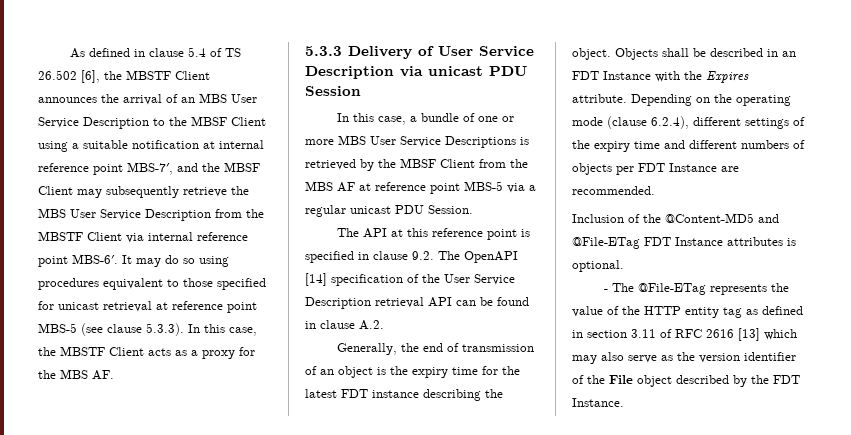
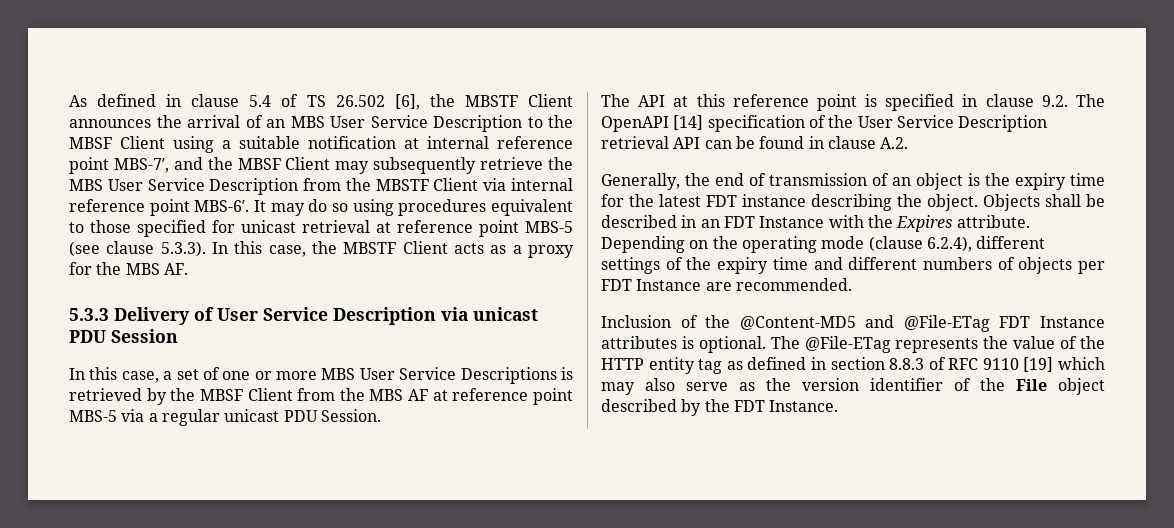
[421,113,460,122] bundle -> [176,369,199,380] set
[604,289,609,292] // - -> (766, 344) none
[631,329,656,338] 3.11 -> [889,358,925,370] 8.8.3
[706,328,760,341] 2616 [13] -> [982,357,1054,372] 9110 [19]

